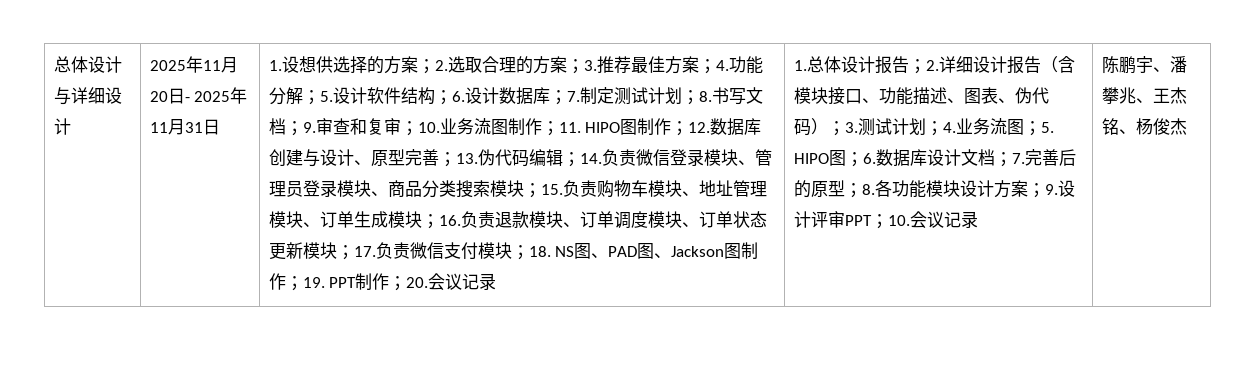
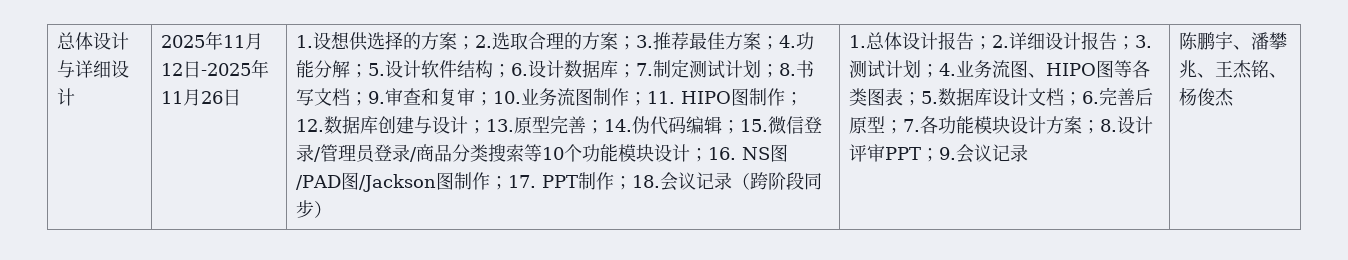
[149,87,248,104] [149,119,203,135] 20日- 2025年11月31 -> [161,59,270,78] [161,89,224,106] 12日-2025年11月26
[353,160,371,165] 、 -> [468,119,515,134] ；13.
[455,153,478,164] 13. -> [604,119,633,132] 14.
[579,149,636,166] 14.负责 -> [740,119,769,132] 15.
[703,149,755,166] 模块、 -> [314,147,322,162] /
[336,180,388,197] 模块、 -> [410,147,418,162] /
[489,180,767,198] [268,211,767,229] [268,242,759,260] [268,273,325,291] 模块；15.负责购物车模块、地址管理模块、订单生成模块；16.负责退款模块、订单调度模块、订单状态更新模块；17.负责微信支付模块；18. NS图、PAD图、Jackson图制作；19. -> [524,144,789,162] [296,172,537,192] 等10个功能模块设计；16. NS图/PAD图/Jackson图制作；17.
[406,273,497,290] 20.会议记录 -> [632,172,823,191] [296,200,333,218] 18.会议记录（跨阶段同步）
[1040,56,1075,73] [793,87,1049,105] [793,118,828,136] （含模块接口、功能描述、图表、伪代码） -> (1118, 41) none
[1023,121,1054,136] [793,149,1076,167] [793,180,875,198] ；5. HIPO图；6.数据库设计文档；7.完善后的原型；8. -> [1028,60,1151,78] [849,87,1154,106] [849,116,921,134] 、HIPO图等各类图表；5.数据库设计文档；6.完善后原型；7.
[1044,184,1058,195] 9. -> [1100,119,1118,132] 8.
[887,215,910,226] 10. -> [939,147,957,160] 9.

